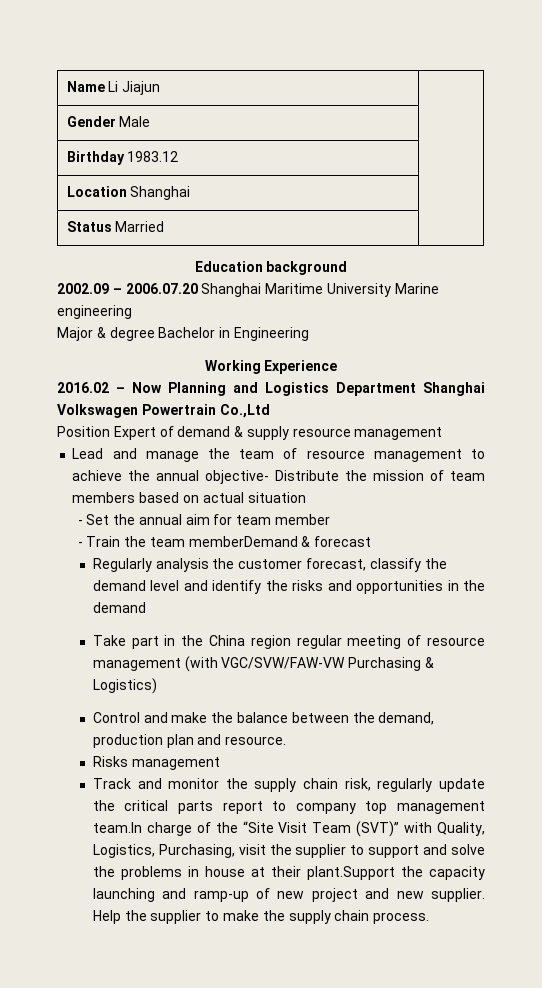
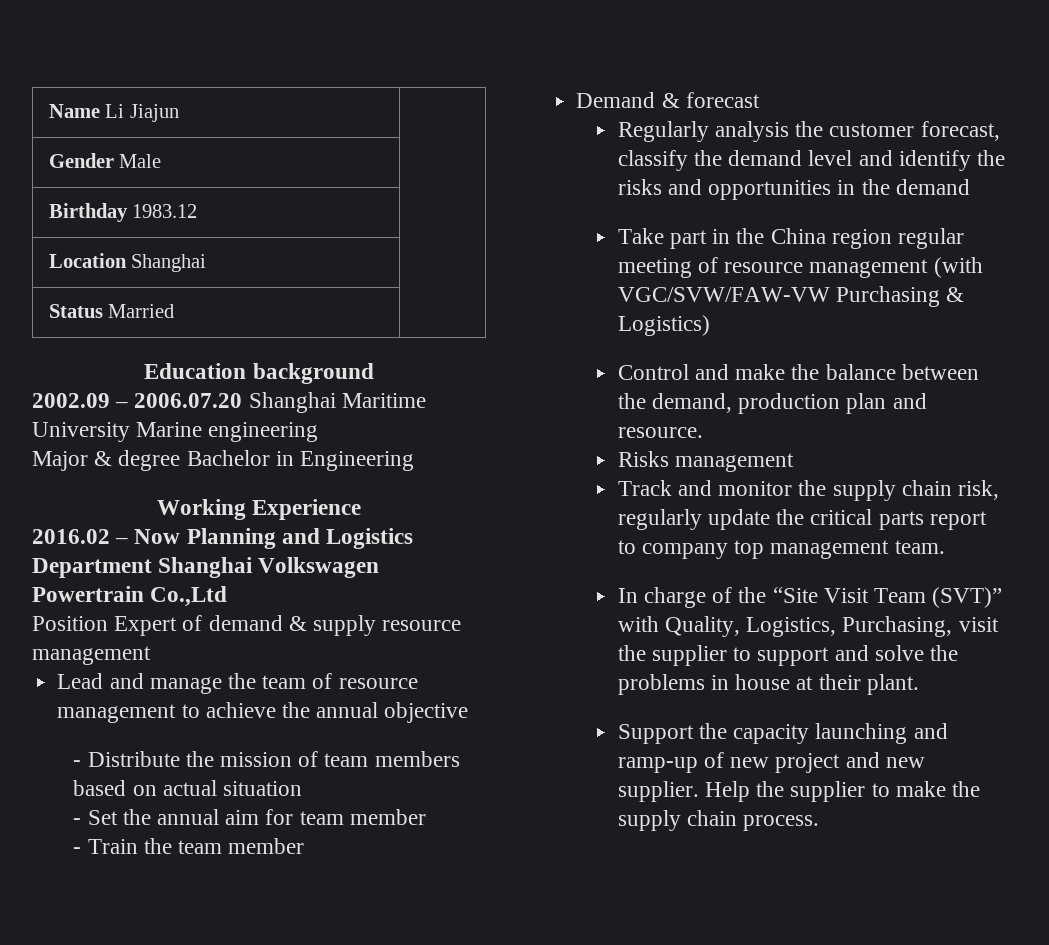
[205,470,270,484] objective- -> [384,702,469,723] [73,760,82,767] objective // -
[188,536,298,547] memberDemand -> [228,838,305,854] [576,92,656,108] member // Demand
[92,822,142,833] team.In -> [894,540,945,554] [617,588,638,603] team. // In
[306,866,395,880] plant.Support -> [866,674,919,695] [617,724,694,744] plant. // Support

